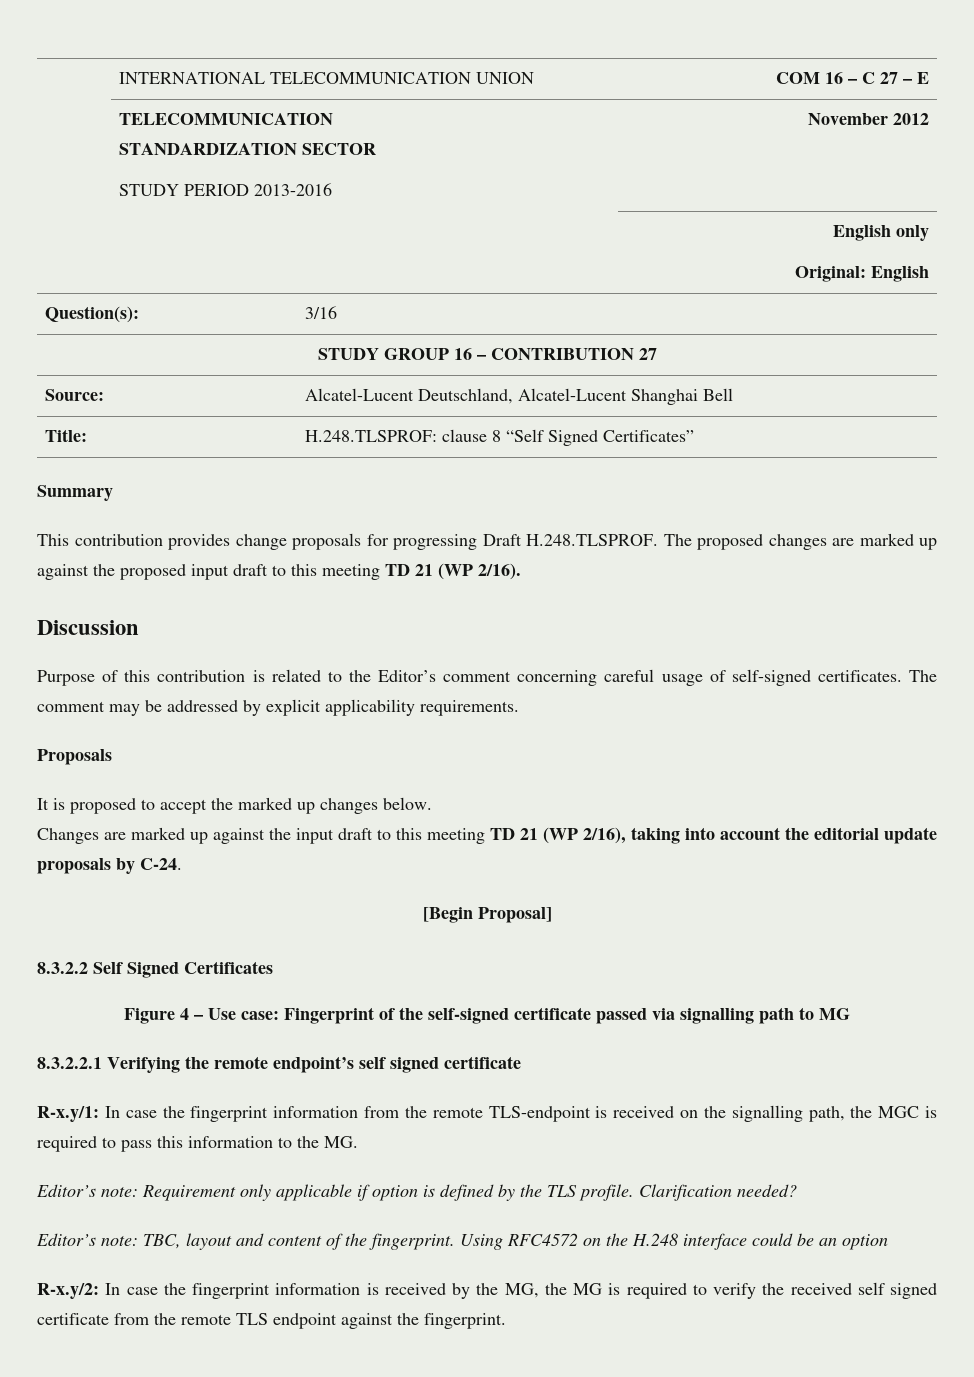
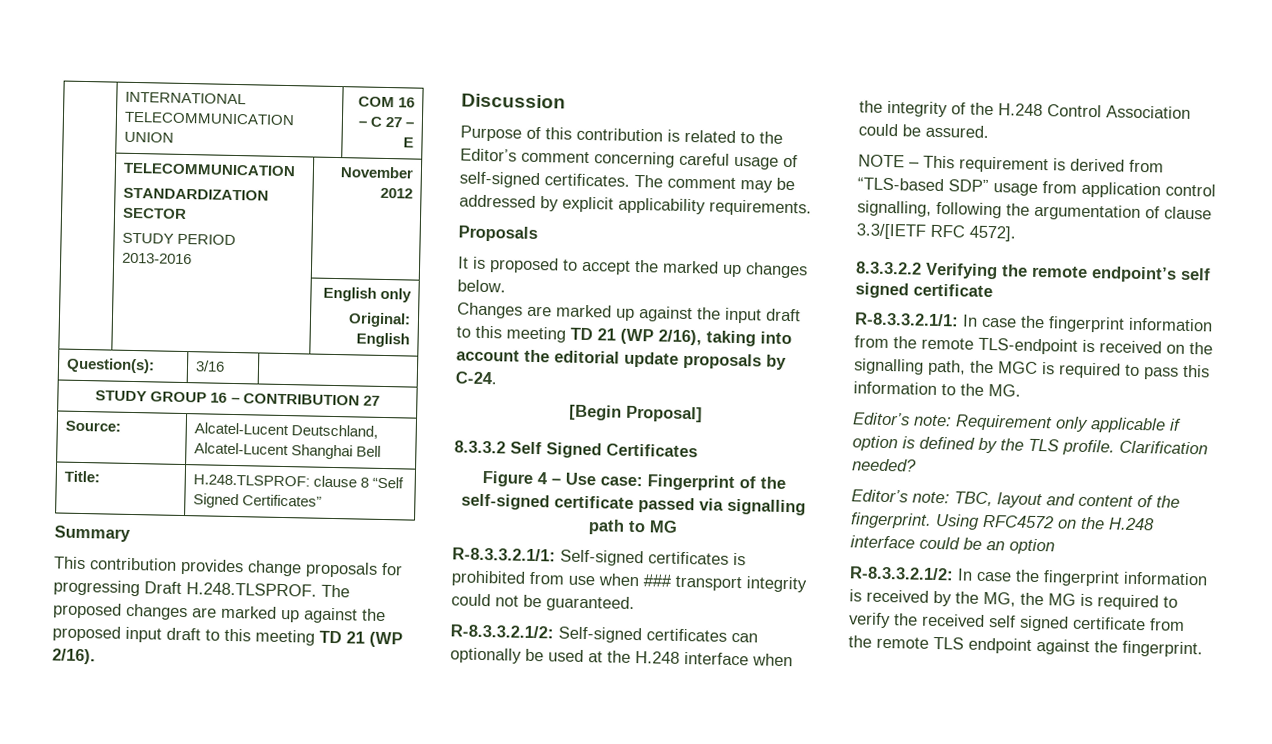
[37,962,88,974] 8.3.2.2 -> [454,440,506,454] 8.3.3.2
[37,1057,102,1069] 8.3.2.2.1 -> [452,547,746,567] [451,570,807,593] [451,593,635,613] [450,624,758,644] [450,647,793,667] [859,100,1191,119] [858,123,989,138] [858,154,1164,174] [857,177,1216,199] [857,200,1212,221] [856,223,1016,242] [856,261,922,275] R-8.3.3.2.1/1: Self-signed certificates is prohibited from use when ### transport integrity could not be guaranteed. // R-8.3.3.2.1/2: Self-signed certificates can optionally be used at the H.248 interface when the integrity of the H.248 Control Association could be assured. // NOTE – This requirement is derived from “TLS-based SDP” usage from application control signalling, following the argumentation of clause 3.3/[IETF RFC 4572]. // 8.3.3.2.2
[37,1106,99,1122] R-x.y/1: -> [854,312,959,327] R-8.3.3.2.1/1:
[37,1283,99,1299] R-x.y/2: -> [849,566,954,581] R-8.3.3.2.1/2:

